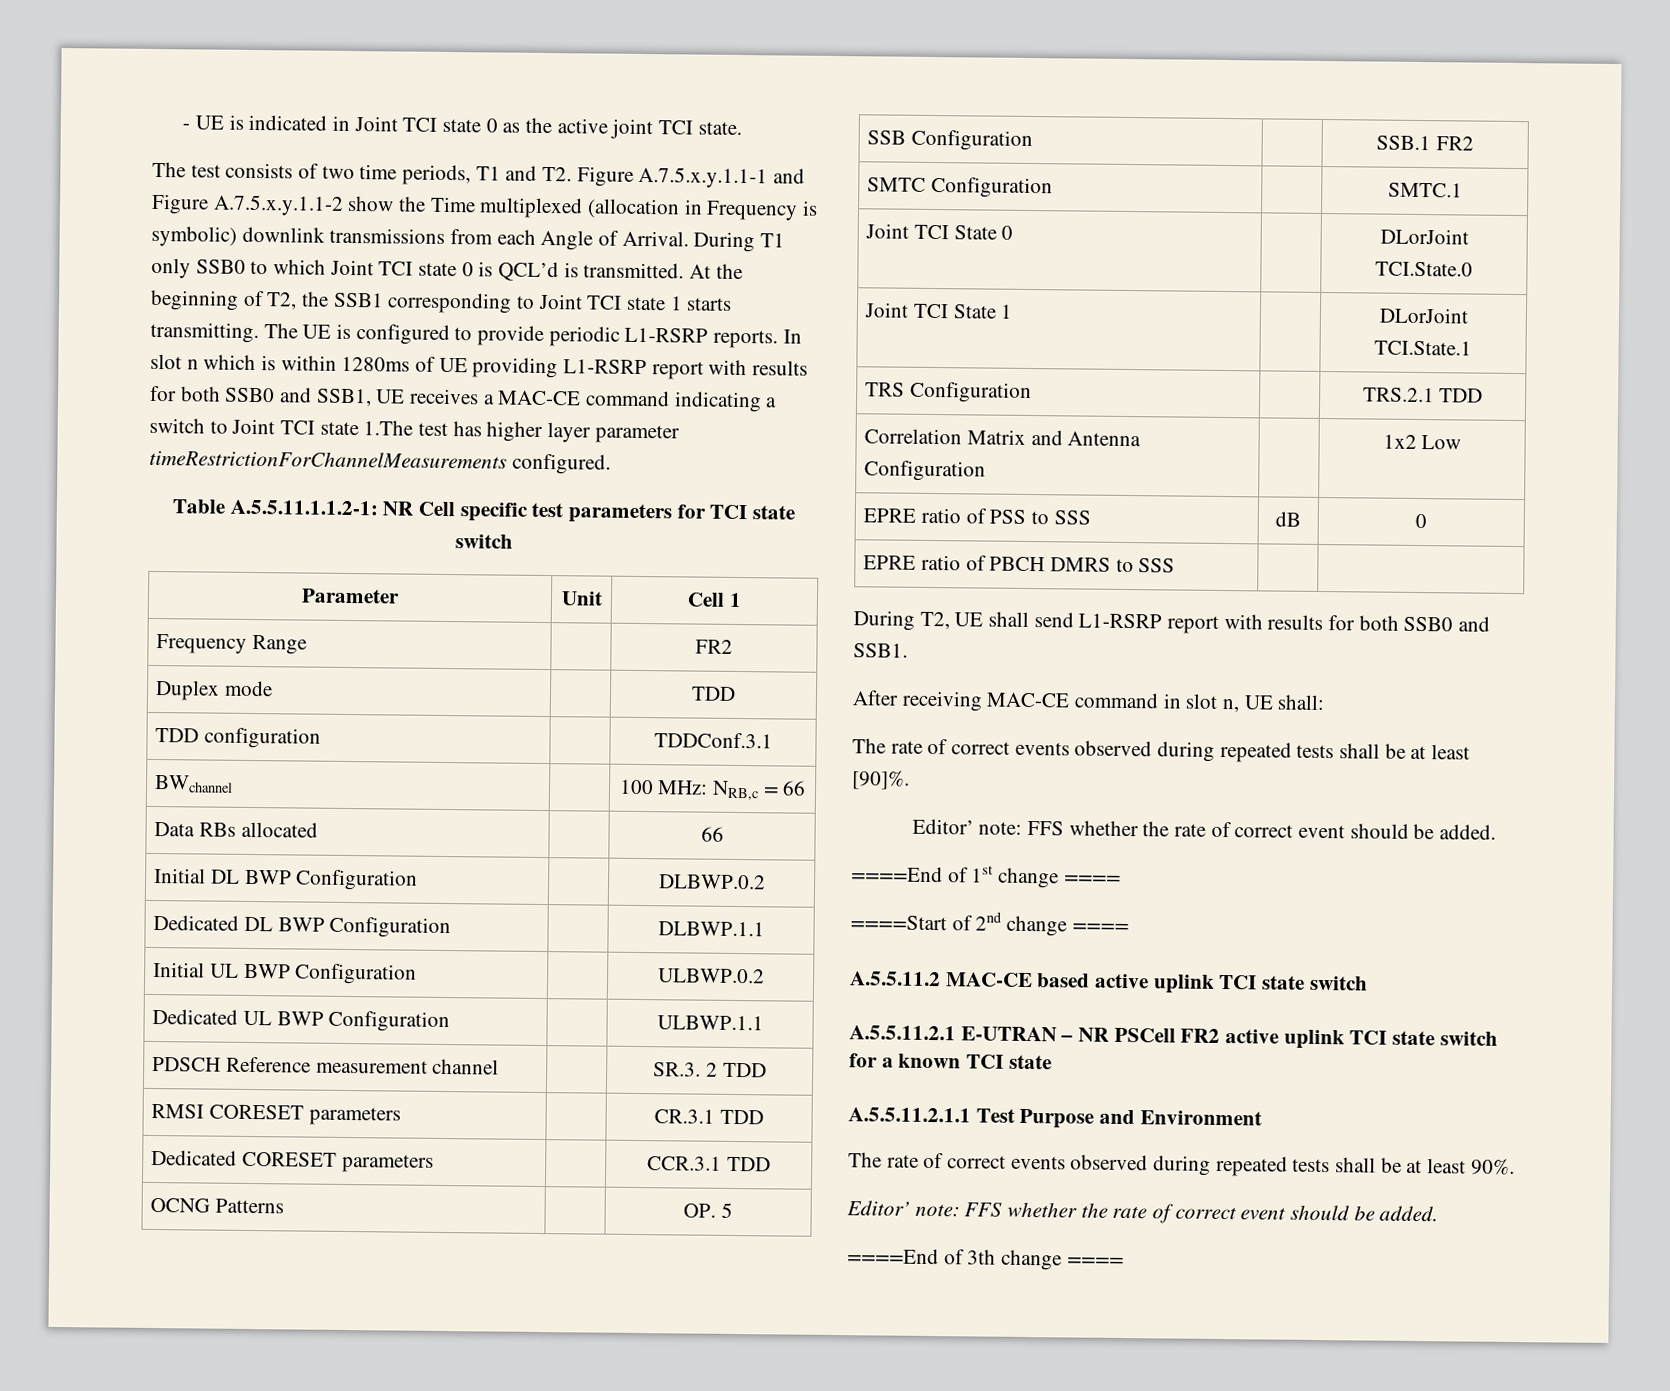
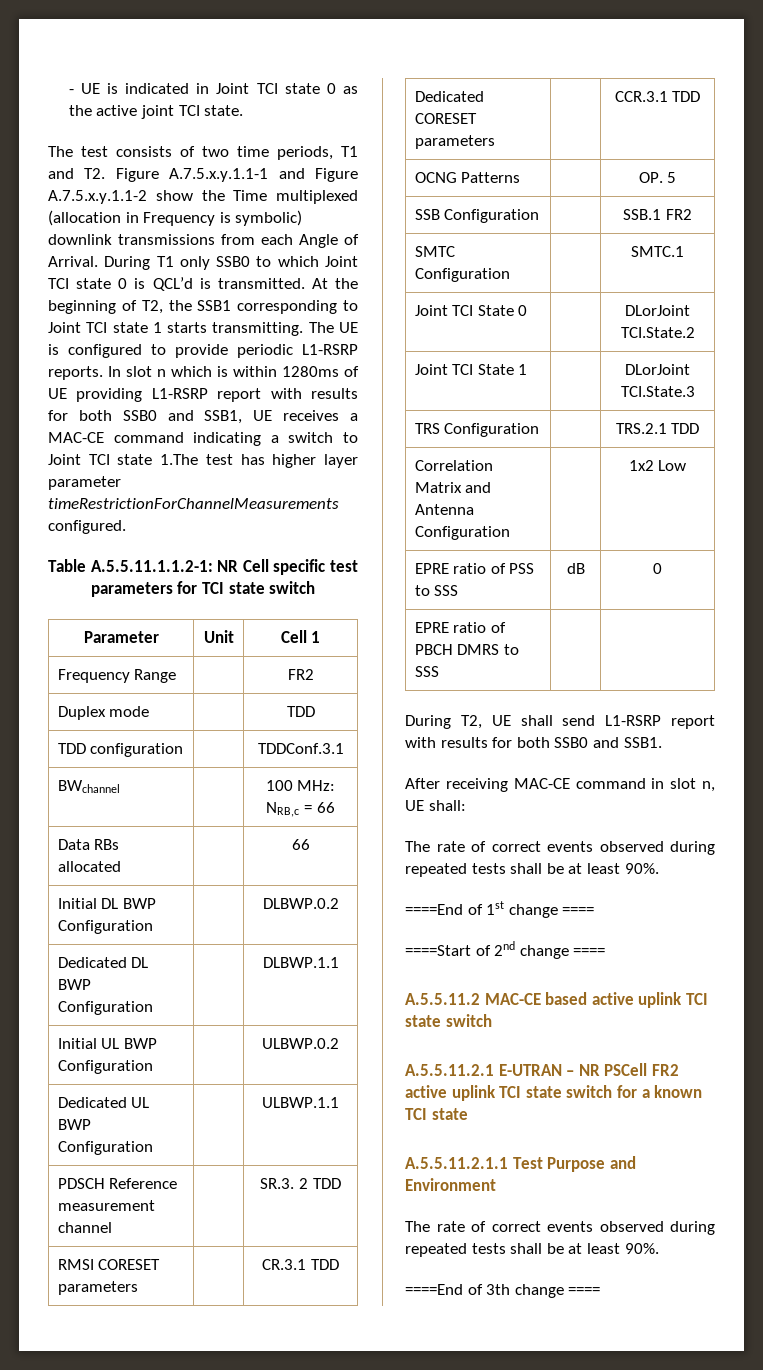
[1375,261,1473,277] TCI.State.0 -> [620,327,695,338] TCI.State.2
[1374,340,1472,356] TCI.State.1 -> [620,386,695,397] TCI.State.3
[852,770,910,790] [911,818,1496,840] [90]%. // Editor’ note: FFS whether the rate of correct event should be added. -> [624,863,659,874] 90%.
[846,1200,1439,1224] // Editor’ note: FFS whether the rate of correct event should be added. -> (659, 1248) none

